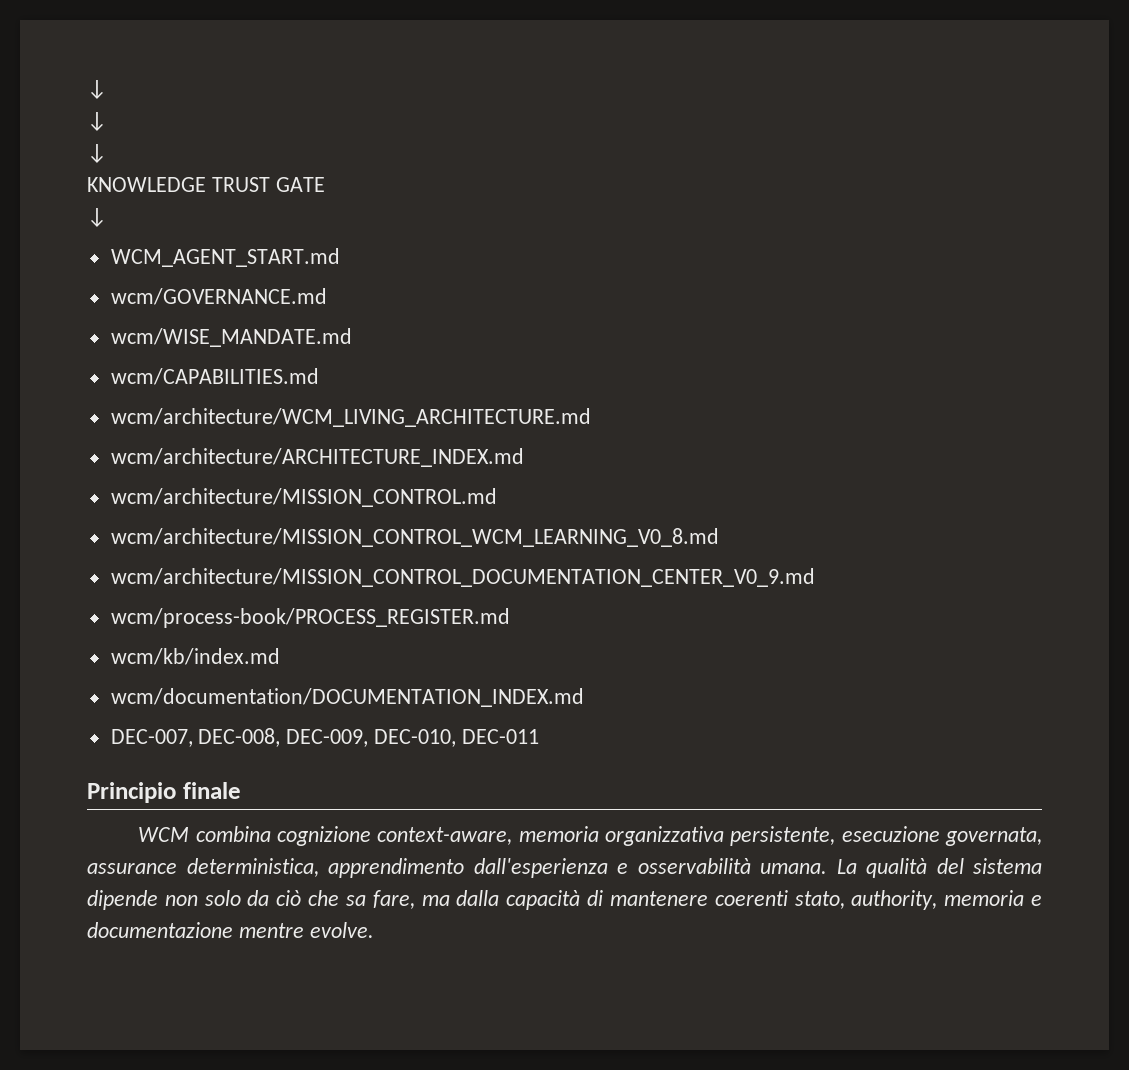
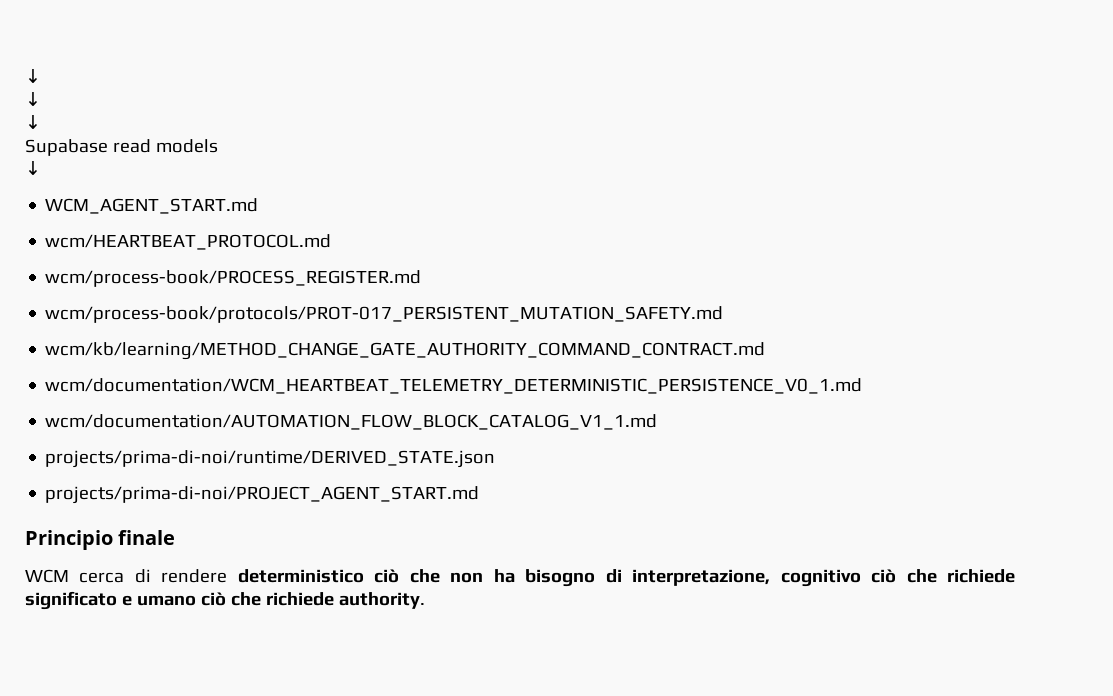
[87,177,325,192] KNOWLEDGE TRUST GATE -> [25,139,218,156] Supabase read models
[110,288,327,305] [110,328,352,347] [110,368,319,385] [110,408,591,427] [110,448,524,467] [110,488,497,507] [110,528,719,547] [110,568,815,587] [110,608,510,628] [110,648,280,665] [110,688,584,707] [110,728,539,747] [87,782,241,803] [138,826,1042,846] [87,858,1042,878] [87,890,1043,910] [87,922,374,938] wcm/GOVERNANCE.md // wcm/WISE_MANDATE.md // wcm/CAPABILITIES.md // wcm/architecture/WCM_LIVING_ARCHITECTURE.md // wcm/architecture/ARCHITECTURE_INDEX.md // wcm/architecture/MISSION_CONTROL.md // wcm/architecture/MISSION_CONTROL_WCM_LEARNING_V0_8.md // wcm/architecture/MISSION_CONTROL_DOCUMENTATION_CENTER_V0_9.md // wcm/process-book/PROCESS_REGISTER.md // wcm/kb/index.md // wcm/documentation/DOCUMENTATION_INDEX.md // DEC-007, DEC-008, DEC-009, DEC-010, DEC-011 // Principio finale // WCM combina cognizione context-aware, memoria organizzativa persistente, esecuzione governata, assurance deterministica, apprendimento dall'esperienza e osservabilità umana. La qualità del sistema dipende non solo da ciò che sa fare, ma dalla capacità di mantenere coerenti stato, authority, memoria e documentazione mentre evolve. -> [45,234,332,250] [45,270,422,287] [45,306,724,323] [45,342,766,360] [45,378,863,394] [45,414,658,430] [45,450,496,468] [45,486,480,504] [25,530,176,550] [25,569,1015,587] [25,591,425,610] wcm/HEARTBEAT_PROTOCOL.md // wcm/process-book/PROCESS_REGISTER.md // wcm/process-book/protocols/PROT-017_PERSISTENT_MUTATION_SAFETY.md // wcm/kb/learning/METHOD_CHANGE_GATE_AUTHORITY_COMMAND_CONTRACT.md // wcm/documentation/WCM_HEARTBEAT_TELEMETRY_DETERMINISTIC_PERSISTENCE_V0_1.md // wcm/documentation/AUTOMATION_FLOW_BLOCK_CATALOG_V1_1.md // projects/prima-di-noi/runtime/DERIVED_STATE.json // projects/prima-di-noi/PROJECT_AGENT_START.md // Principio finale // WCM cerca di rendere deterministico ciò che non ha bisogno di interpretazione, cognitivo ciò che richiede significato e umano ciò che richiede authority.

